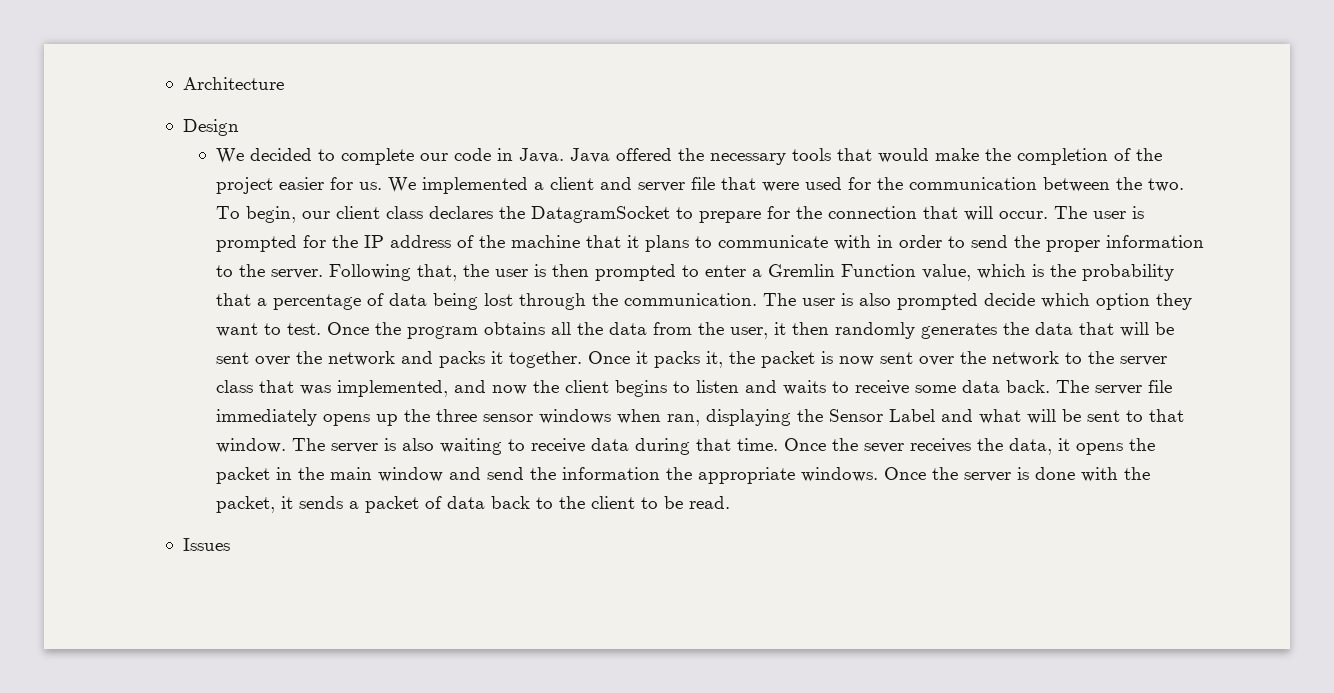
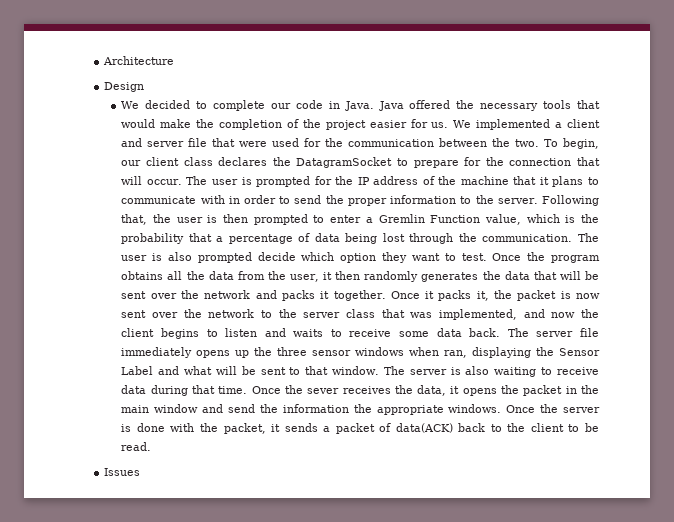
[446,496,485,509] data -> [395,423,453,433] data(ACK)

